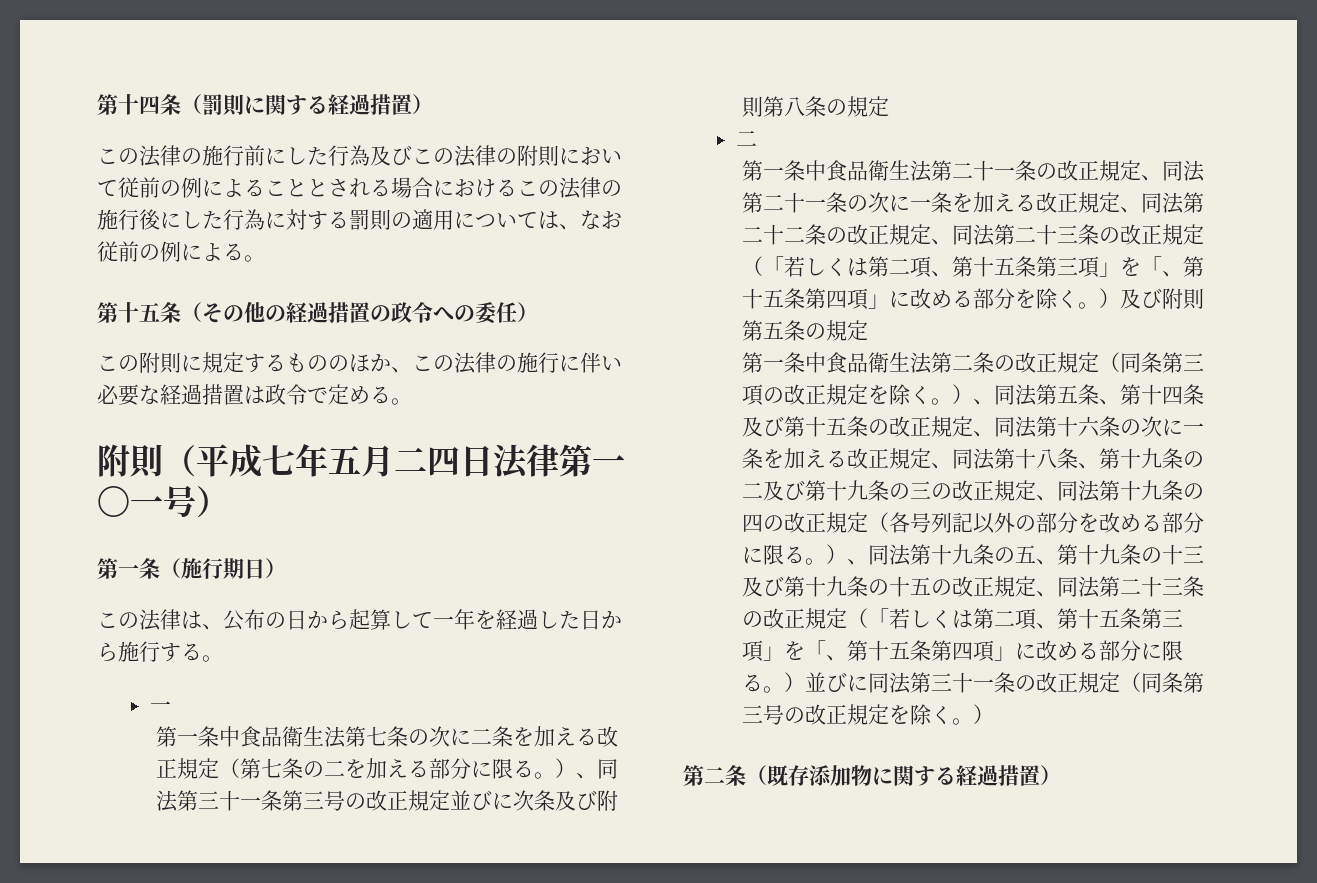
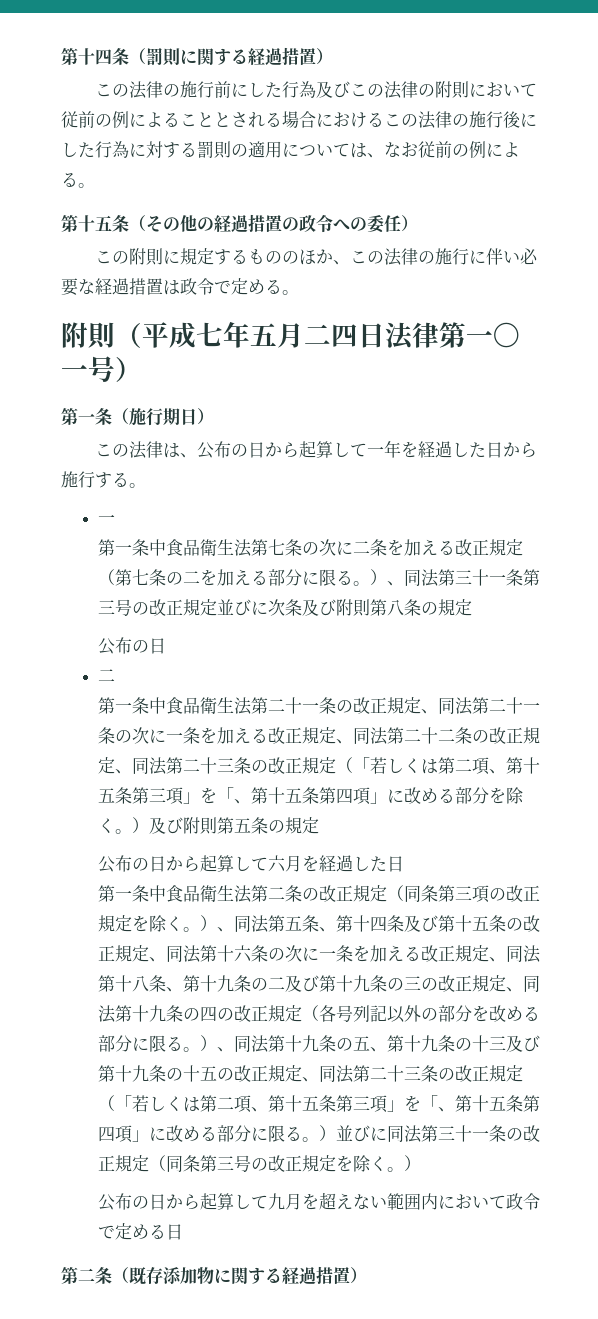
(889, 106) none -> [98,637,167,655] // 公布の日
(868, 330) none -> [98,855,405,873] // 公布の日から起算して六月を経過した日
(994, 714) none -> [98,1192,541,1211] [98,1223,184,1240] // 公布の日から起算して九月を超えない範囲内において政令で定める日

